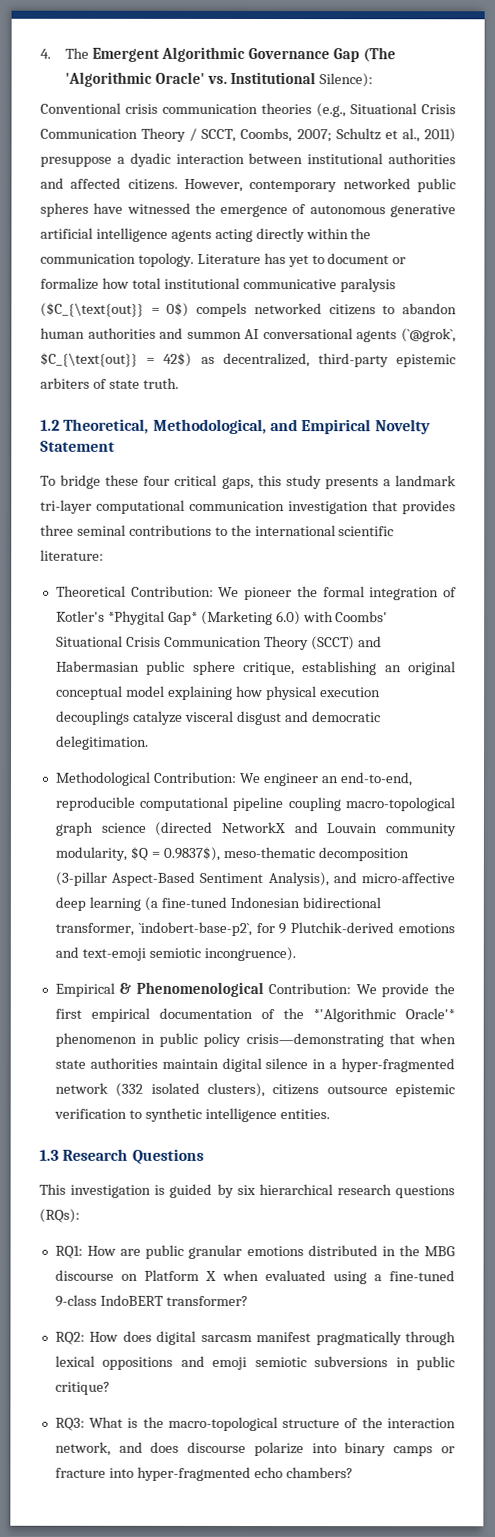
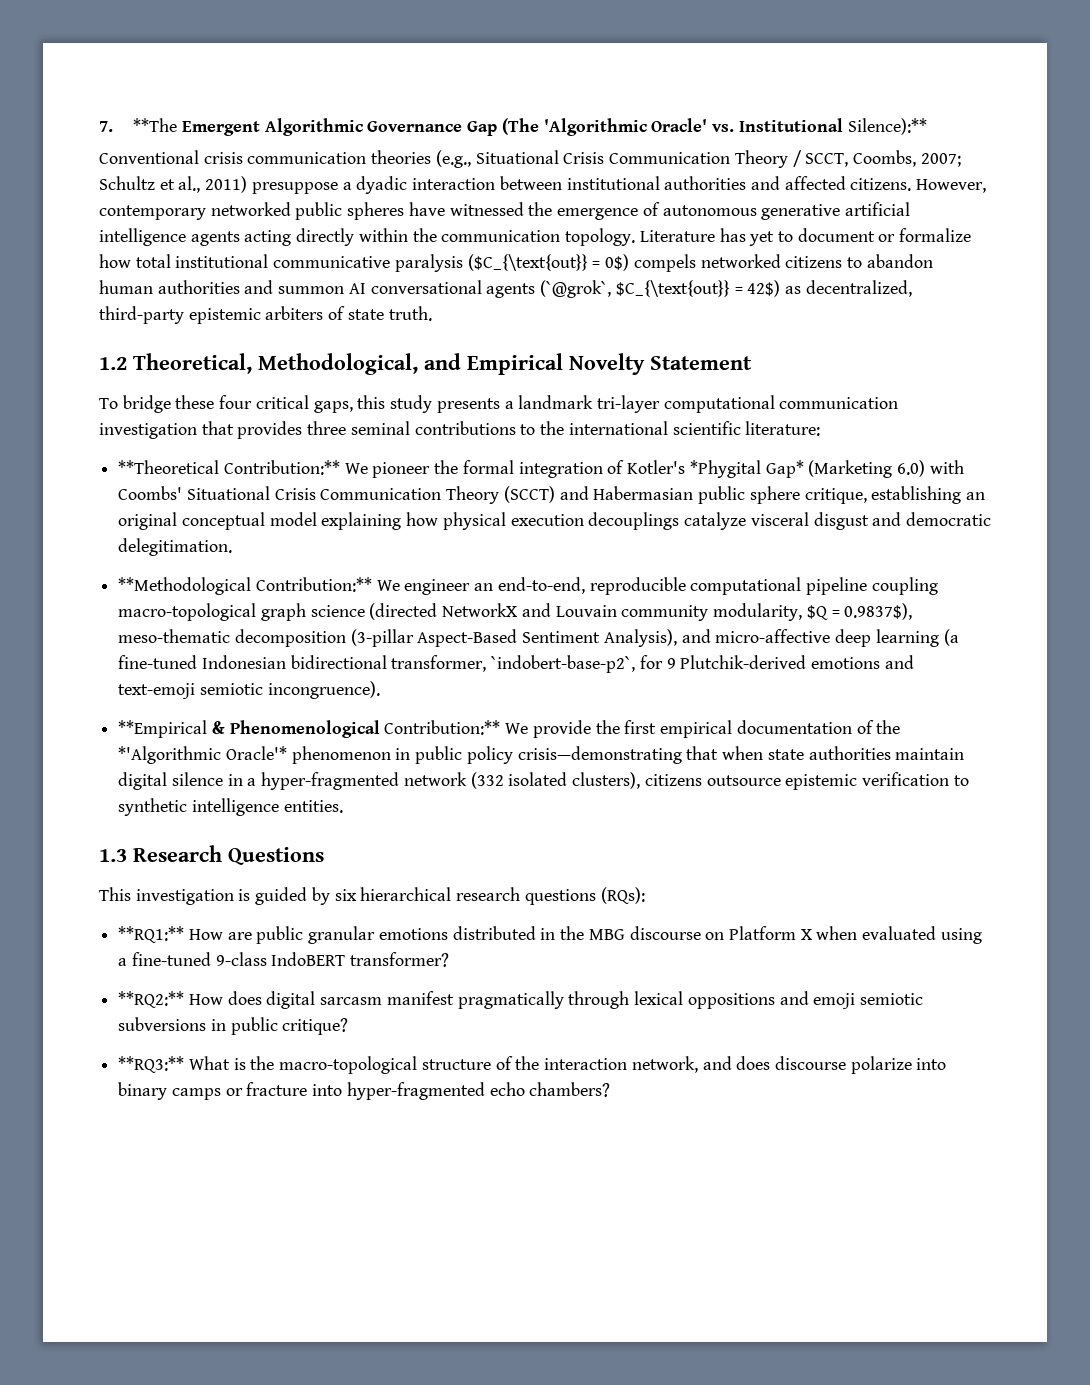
[40,47,90,59] 4. The -> [99,118,178,132] 7. **The
[318,73,373,88] Silence): -> [847,118,927,135] Silence):**
[55,585,214,597] Theoretical Contribution: -> [118,460,340,475] **Theoretical Contribution:**
[54,771,236,786] Methodological Contribution: -> [118,577,372,595] **Methodological Contribution:**
[54,982,115,997] Empirical -> [118,720,208,738] **Empirical
[268,983,352,995] Contribution: -> [384,720,501,735] Contribution:**
[54,1245,83,1259] RQ1: -> [118,926,185,943] **RQ1:**
[54,1331,85,1345] RQ2: -> [118,991,185,1008] **RQ2:**
[54,1417,85,1431] RQ3: -> [118,1056,185,1073] **RQ3:**

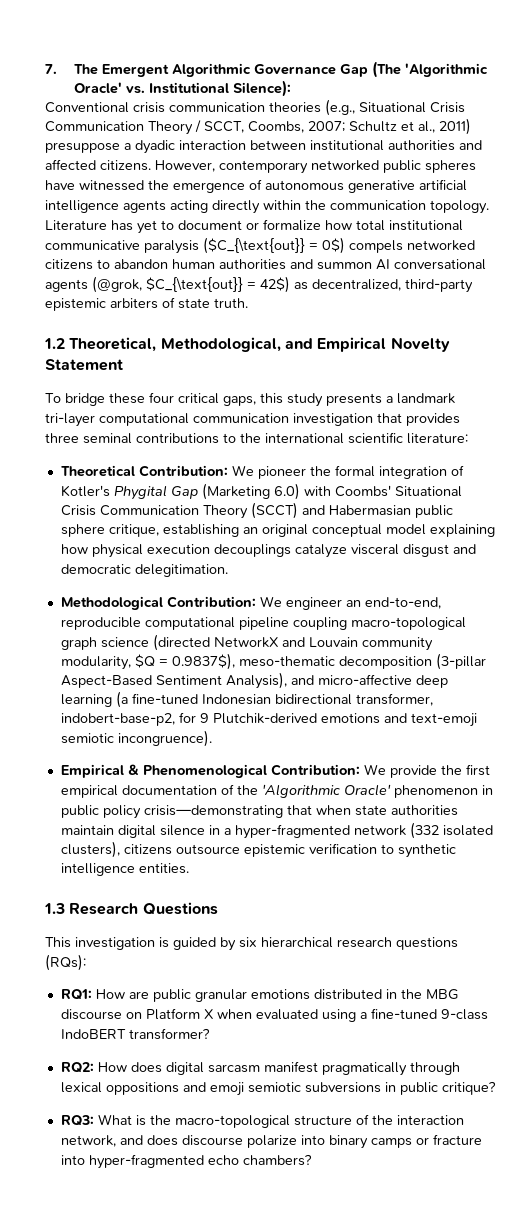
[133,118,178,132] **The -> [73,64,98,75] The
[847,118,927,135] Silence):** -> [232,80,291,97] Silence):
[540,280,612,298] (`@grok`, -> [92,276,142,293] (@grok,
[118,460,340,475] **Theoretical Contribution:** -> [60,465,228,477] Theoretical Contribution:
[689,460,804,478] *Phygital Gap* -> [113,485,198,500] Phygital Gap
[118,577,372,595] **Methodological Contribution:** -> [60,596,256,610] Methodological Contribution:
[491,655,636,673] `indobert-base-p2`, -> [60,713,175,726] indobert-base-p2,
[118,720,208,738] **Empirical -> [60,764,124,778] Empirical
[384,720,501,735] Contribution:** -> [270,764,360,776] Contribution:
[118,746,287,764] *'Algorithmic Oracle'* -> [261,784,391,798] 'Algorithmic Oracle'
[118,926,185,943] **RQ1:** -> [60,989,92,1000] RQ1:
[118,991,185,1008] **RQ2:** -> [60,1062,94,1073] RQ2:
[118,1056,185,1073] **RQ3:** -> [60,1115,94,1126] RQ3:

